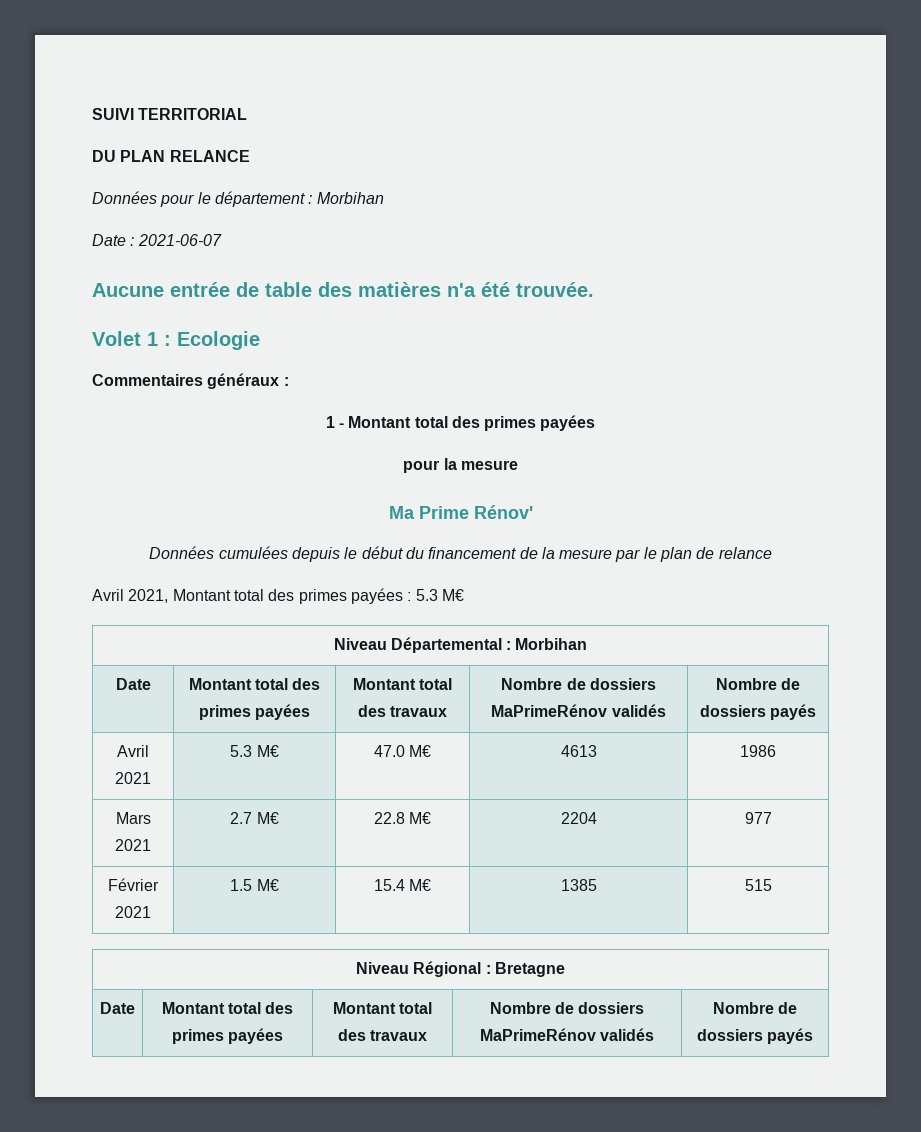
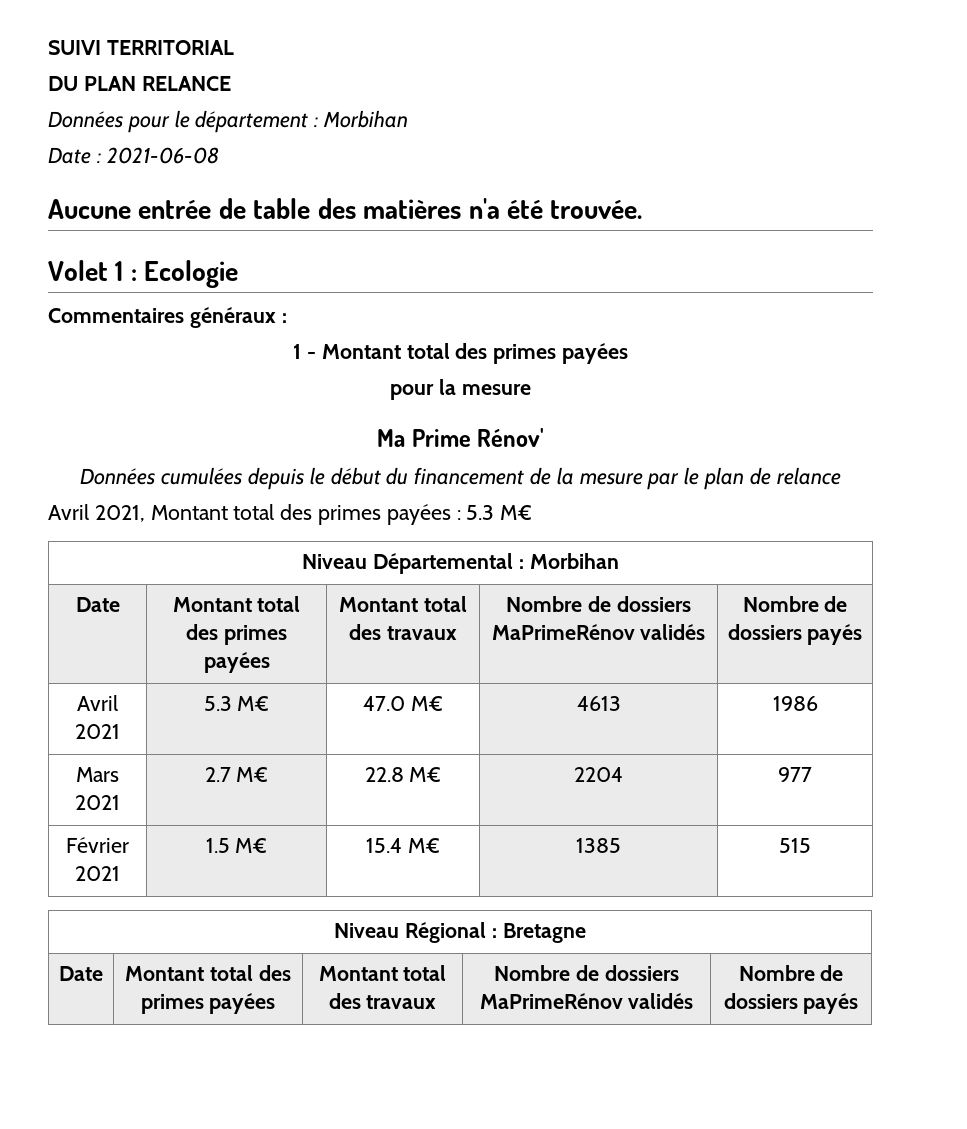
[137,234,222,246] 2021-06-07 -> [106,147,219,164] 2021-06-08

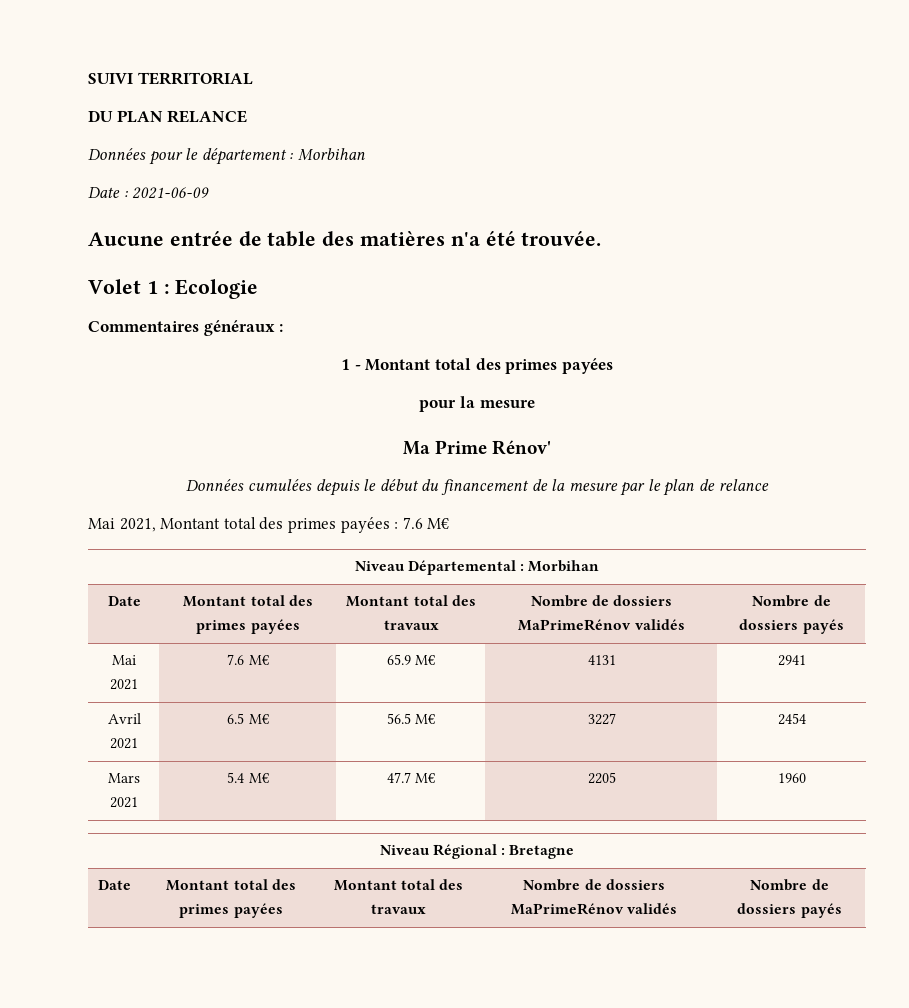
[106,147,219,164] 2021-06-08 -> [132,187,210,199] 2021-06-09
[48,504,89,520] Avril -> [88,518,115,529] Mai
[466,505,495,520] 5.3 -> [402,517,423,529] 7.6
(863, 634) none -> [112,655,136,665] [110,679,138,690] [227,654,269,665] [386,654,436,665] [587,655,616,665] [777,655,806,666] // Mai 2021 | 7.6 M€ | 65.9 M€ | 4131 | 2941
[203,696,270,711] [363,696,443,711] [576,696,621,711] [772,696,818,711] 5.3 M€ | 47.0 M€ | 4613 | 1986 -> [227,713,269,724] [386,713,436,724] [587,713,616,725] [777,713,806,725] 6.5 M€ | 56.5 M€ | 3227 | 2454
[204,767,269,782] [364,767,442,782] [574,767,623,782] [778,767,812,782] [66,837,129,853] [75,866,120,881] [205,838,268,853] [366,838,440,853] [576,838,621,853] [779,838,811,853] 2.7 M€ | 22.8 M€ | 2204 | 977 // Février 2021 | 1.5 M€ | 15.4 M€ | 1385 | 515 -> [227,772,269,783] [386,772,436,783] [587,772,616,784] [777,773,806,783] 5.4 M€ | 47.7 M€ | 2205 | 1960

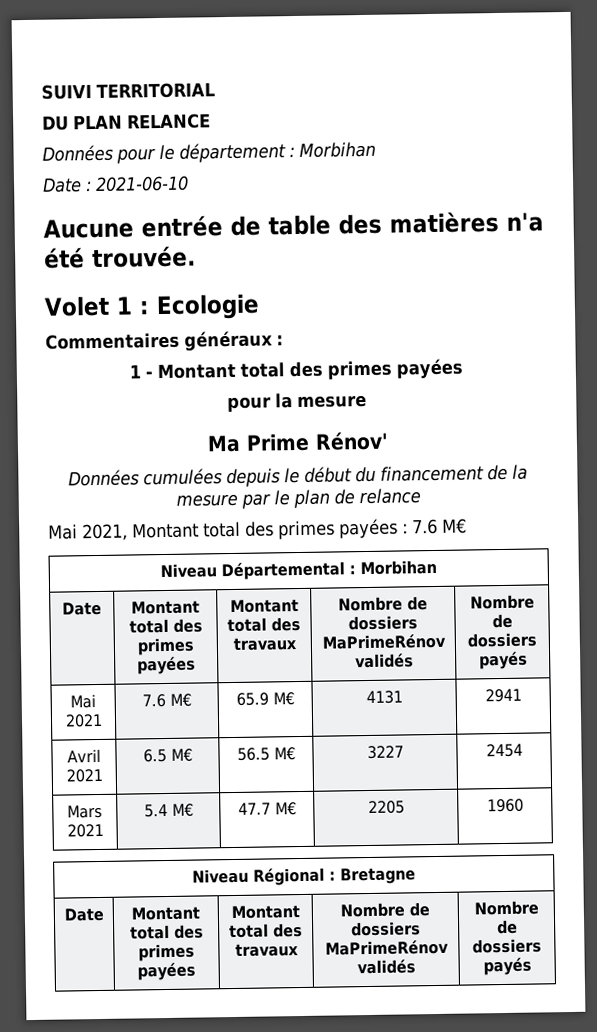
[132,187,210,199] 2021-06-09 -> [95,175,189,192] 2021-06-10

